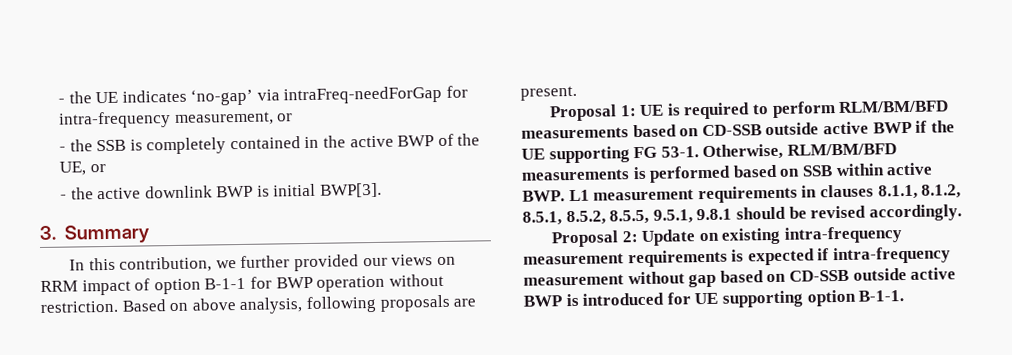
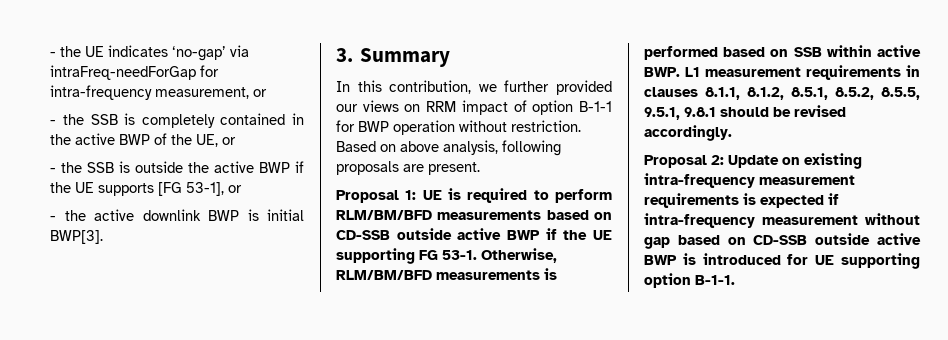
(106, 168) none -> [50,161,305,173] [50,182,243,196] // - the SSB is outside the active BWP if the UE supports [FG 53-1], or

